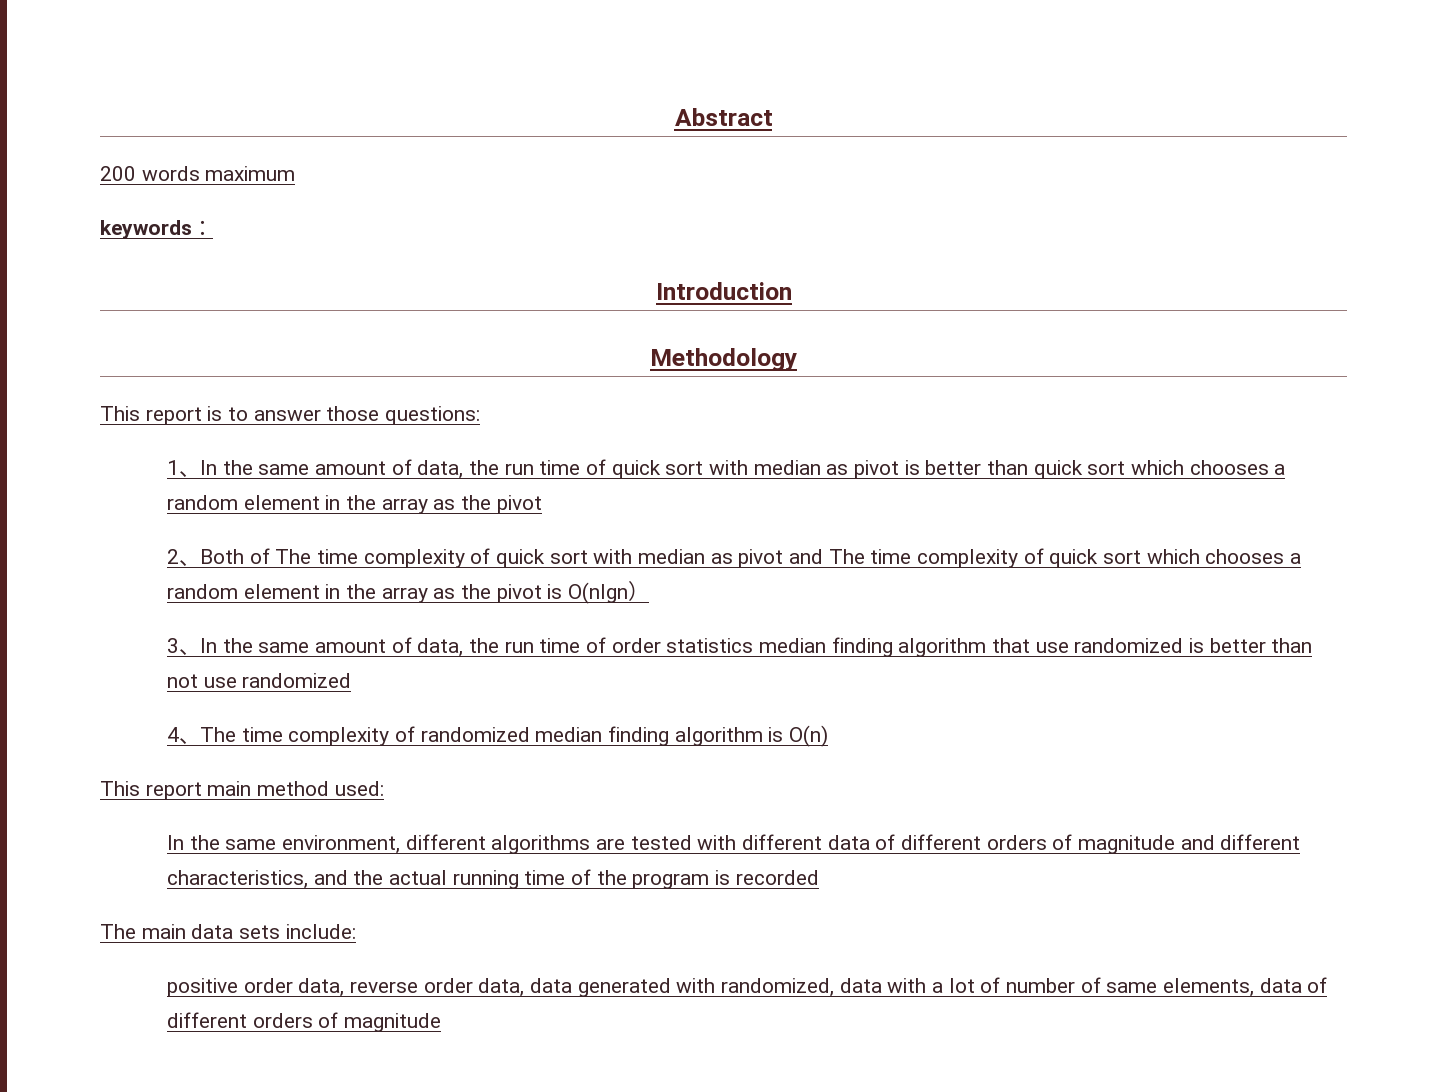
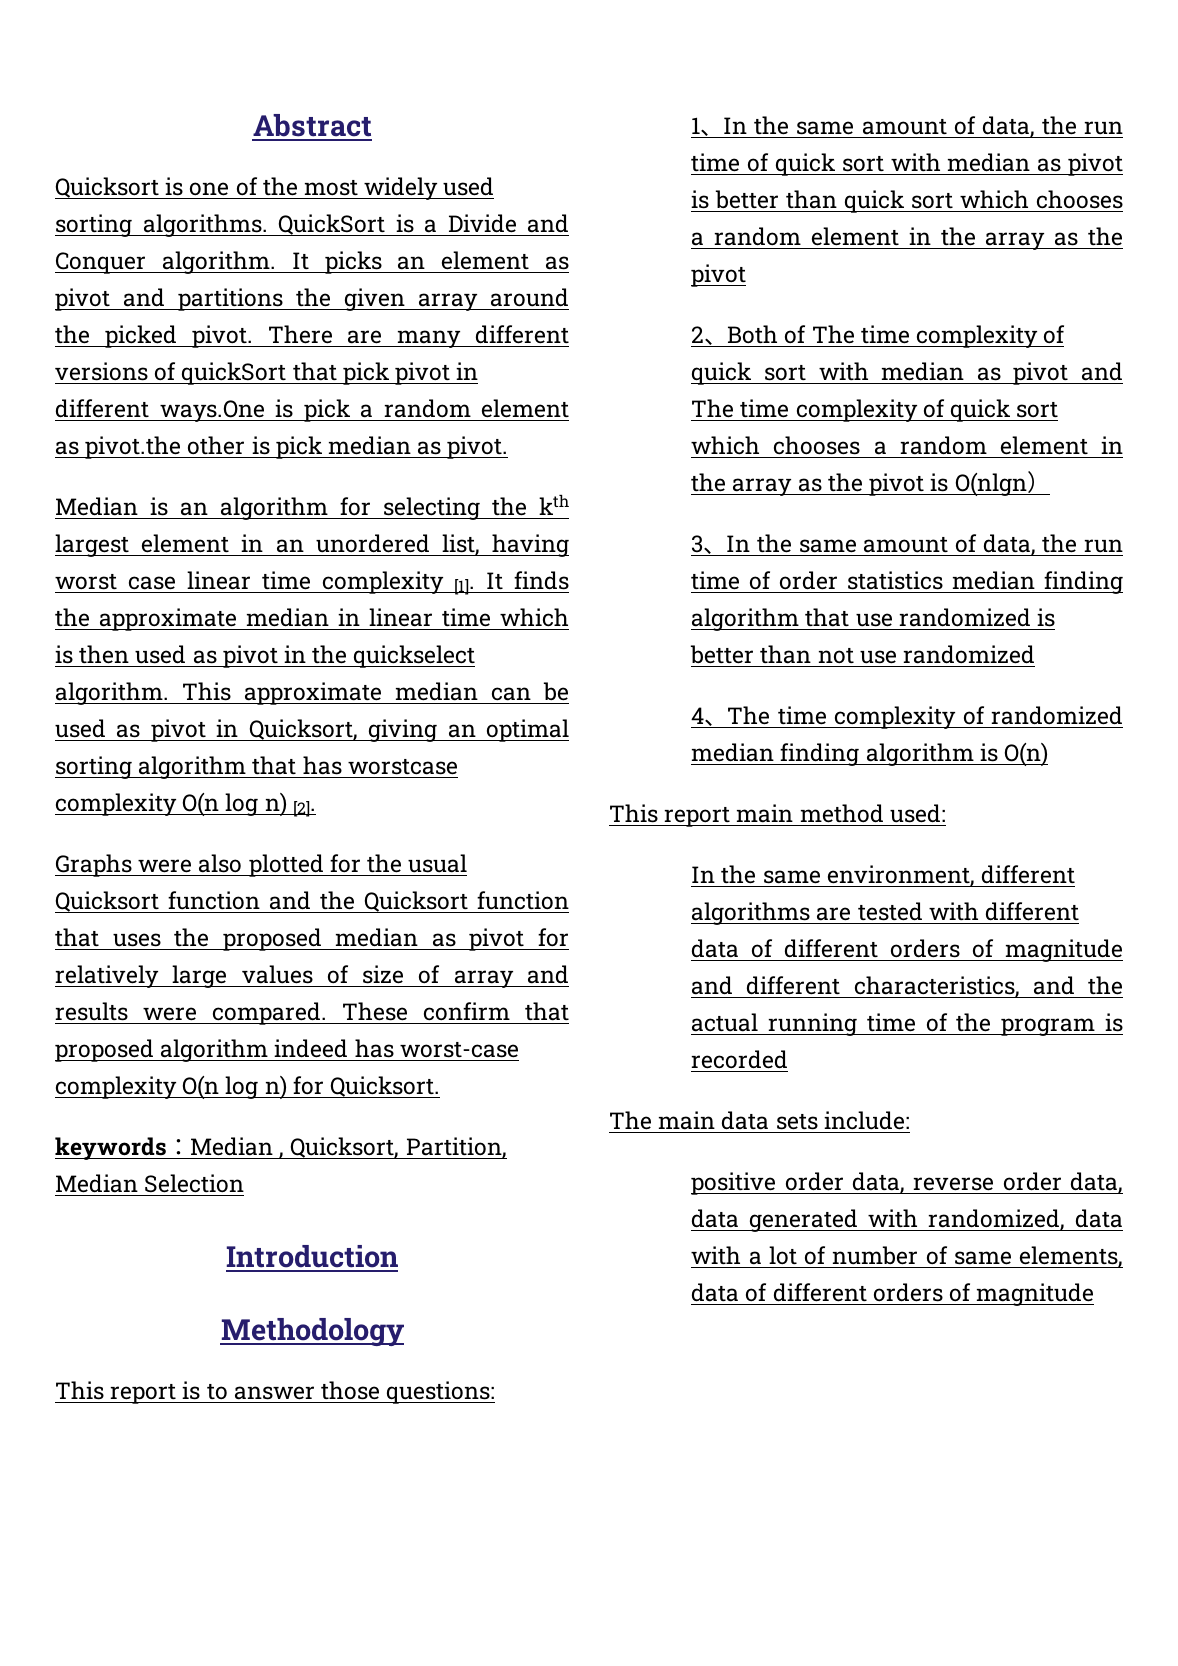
[100,166,296,181] [100,220,213,239] 200 words maximum // keywords： -> [55,177,495,200] [55,214,569,237] [55,251,569,274] [55,288,569,311] [55,325,569,348] [55,362,479,385] [55,399,569,422] [55,436,509,459] [55,494,569,520] [55,534,569,557] [55,571,569,595] [55,608,569,631] [55,645,476,668] [55,682,569,705] [55,719,569,742] [55,756,458,779] [55,792,316,817] [55,854,468,877] [55,891,569,912] [55,928,569,951] [55,965,569,988] [55,1002,569,1025] [55,1039,519,1062] [55,1075,441,1100] [55,1137,507,1160] [55,1174,245,1193] Quicksort is one of the most widely used sorting algorithms. QuickSort is a Divide and Conquer algorithm. It picks an element as pivot and partitions the given array around the picked pivot. There are many different versions of quickSort that pick pivot in different ways.One is pick a random element as pivot.the other is pick median as pivot. // Median is an algorithm for selecting the kth largest element in an unordered list, having worst case linear time complexity [1]. It finds the approximate median in linear time which is then used as pivot in the quickselect algorithm. This approximate median can be used as pivot in Quicksort, giving an optimal sorting algorithm that has worstcase complexity O(n log n) [2]. // Graphs were also plotted for the usual Quicksort function and the Quicksort function that uses the proposed median as pivot for relatively large values of size of array and results were compared. These confirm that proposed algorithm indeed has worst-case complexity O(n log n) for Quicksort. // keywords：Median , Quicksort, Partition, Median Selection

